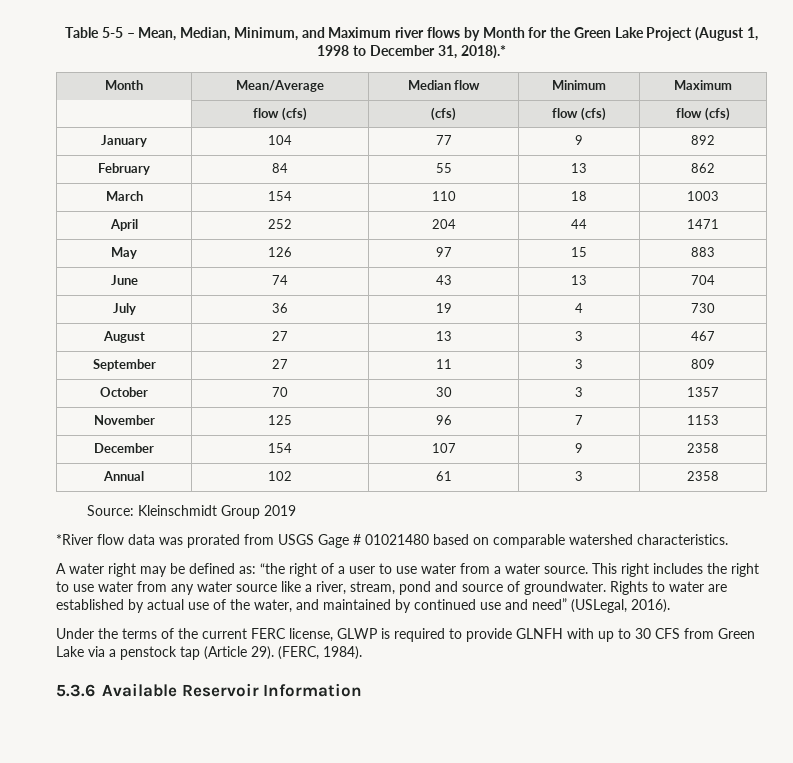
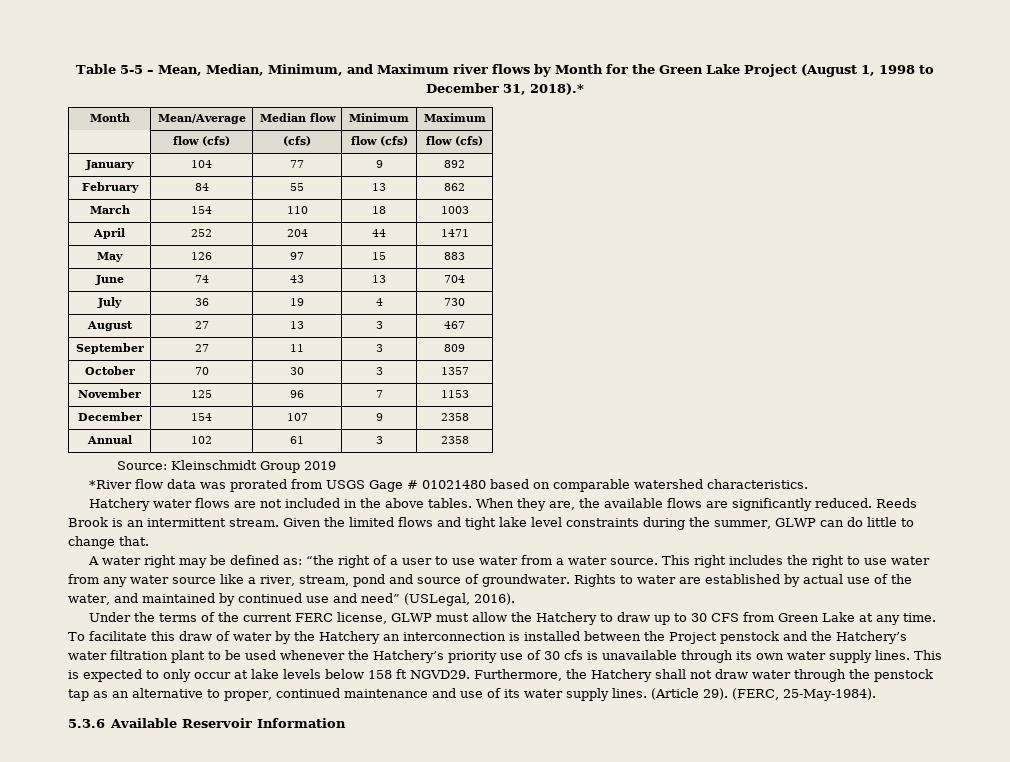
(728, 539) none -> [88,498,917,511] [68,517,914,530] [68,536,149,549] // Hatchery water flows are not included in the above tables. When they are, the available flows are significantly reduced. Reeds Brook is an intermittent stream. Given the limited flows and tight lake level constraints during the summer, GLWP can do little to change that.
[381,628,594,642] is required to provide GLNFH with -> [435,612,650,625] must allow the Hatchery to draw
[88,646,200,660] via a penstock tap -> [858,613,936,625] [68,631,907,644] [68,650,942,663] [68,669,933,682] [68,688,647,701] at any time. To facilitate this draw of water by the Hatchery an interconnection is installed between the Project penstock and the Hatchery’s water filtration plant to be used whenever the Hatchery’s priority use of 30 cfs is unavailable through its own water supply lines. This is expected to only occur at lake levels below 158 ft NGVD29. Furthermore, the Hatchery shall not draw water through the penstock tap as an alternative to proper, continued maintenance and use of its water supply lines.
[323,646,362,660] 1984). -> [782,688,876,701] 25-May-1984).

